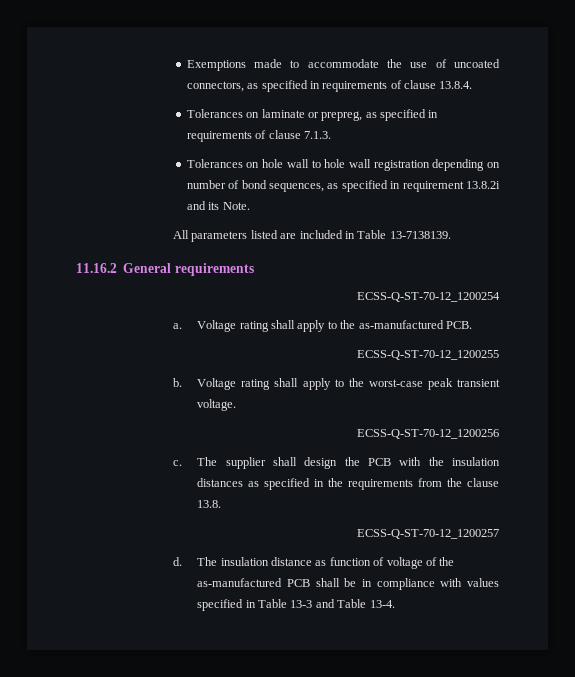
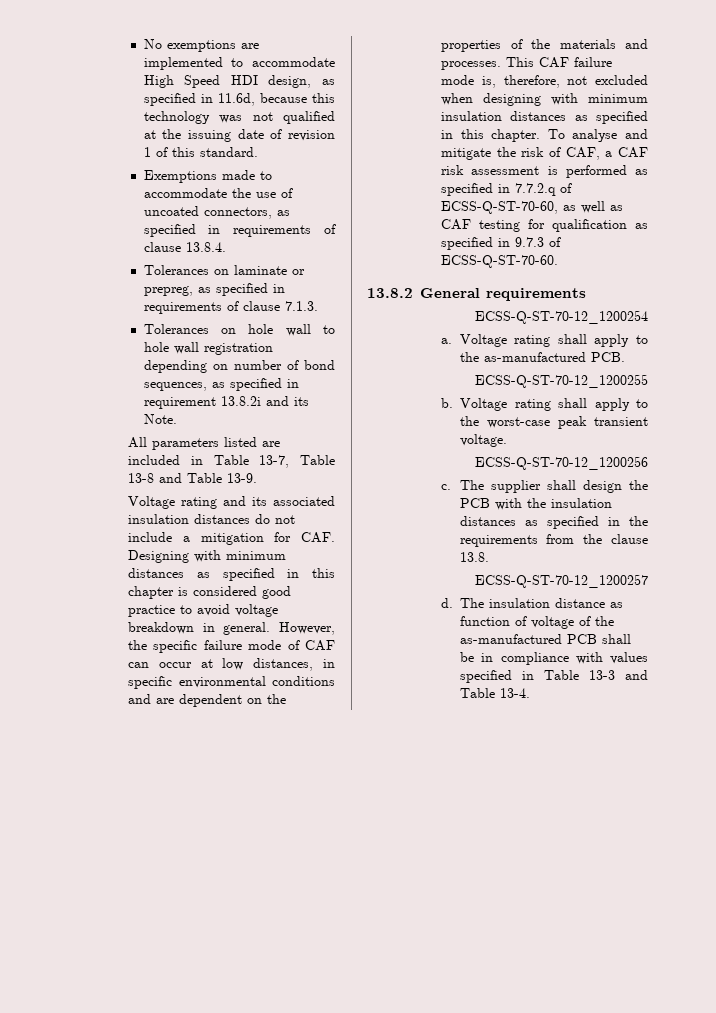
(186, 65) none -> [143,39,259,52] [143,57,335,70] [143,75,335,88] [143,93,336,106] [143,111,335,124] [143,129,335,142] [143,147,258,157] No exemptions are implemented to accommodate High Speed HDI design, as specified in 11.6d, because this technology was not qualified at the issuing date of revision 1 of this standard. //
[389,231,451,239] [76,263,117,273] 13-7138139. // 11.16.2 -> [259,455,335,468] [128,473,258,483] [128,496,335,509] [128,514,296,524] [128,532,335,545] [128,550,287,563] [128,568,335,581] [128,586,292,599] [128,604,279,617] [128,622,335,635] [128,640,335,653] [128,658,335,671] [128,676,335,689] [128,694,287,707] [441,39,648,52] [441,57,613,70] [441,75,648,88] [441,93,648,106] [441,111,648,124] [441,129,648,142] [441,147,648,160] [441,165,648,178] [441,183,573,196] [441,201,624,214] [441,219,648,232] [441,237,562,250] [441,255,559,268] [367,288,413,298] 13-7, Table 13-8 and Table 13-9. // Voltage rating and its associated insulation distances do not include a mitigation for CAF. Designing with minimum distances as specified in this chapter is considered good practice to avoid voltage breakdown in general. However, the specific failure mode of CAF can occur at low distances, in specific environmental conditions and are dependent on the properties of the materials and processes. This CAF failure mode is, therefore, not excluded when designing with minimum insulation distances as specified in this chapter. To analyse and mitigate the risk of CAF, a CAF risk assessment is performed as specified in 7.7.2.q of ECSS-Q-ST-70-60, as well as CAF testing for qualification as specified in 9.7.3 of ECSS-Q-ST-70-60. // 13.8.2

